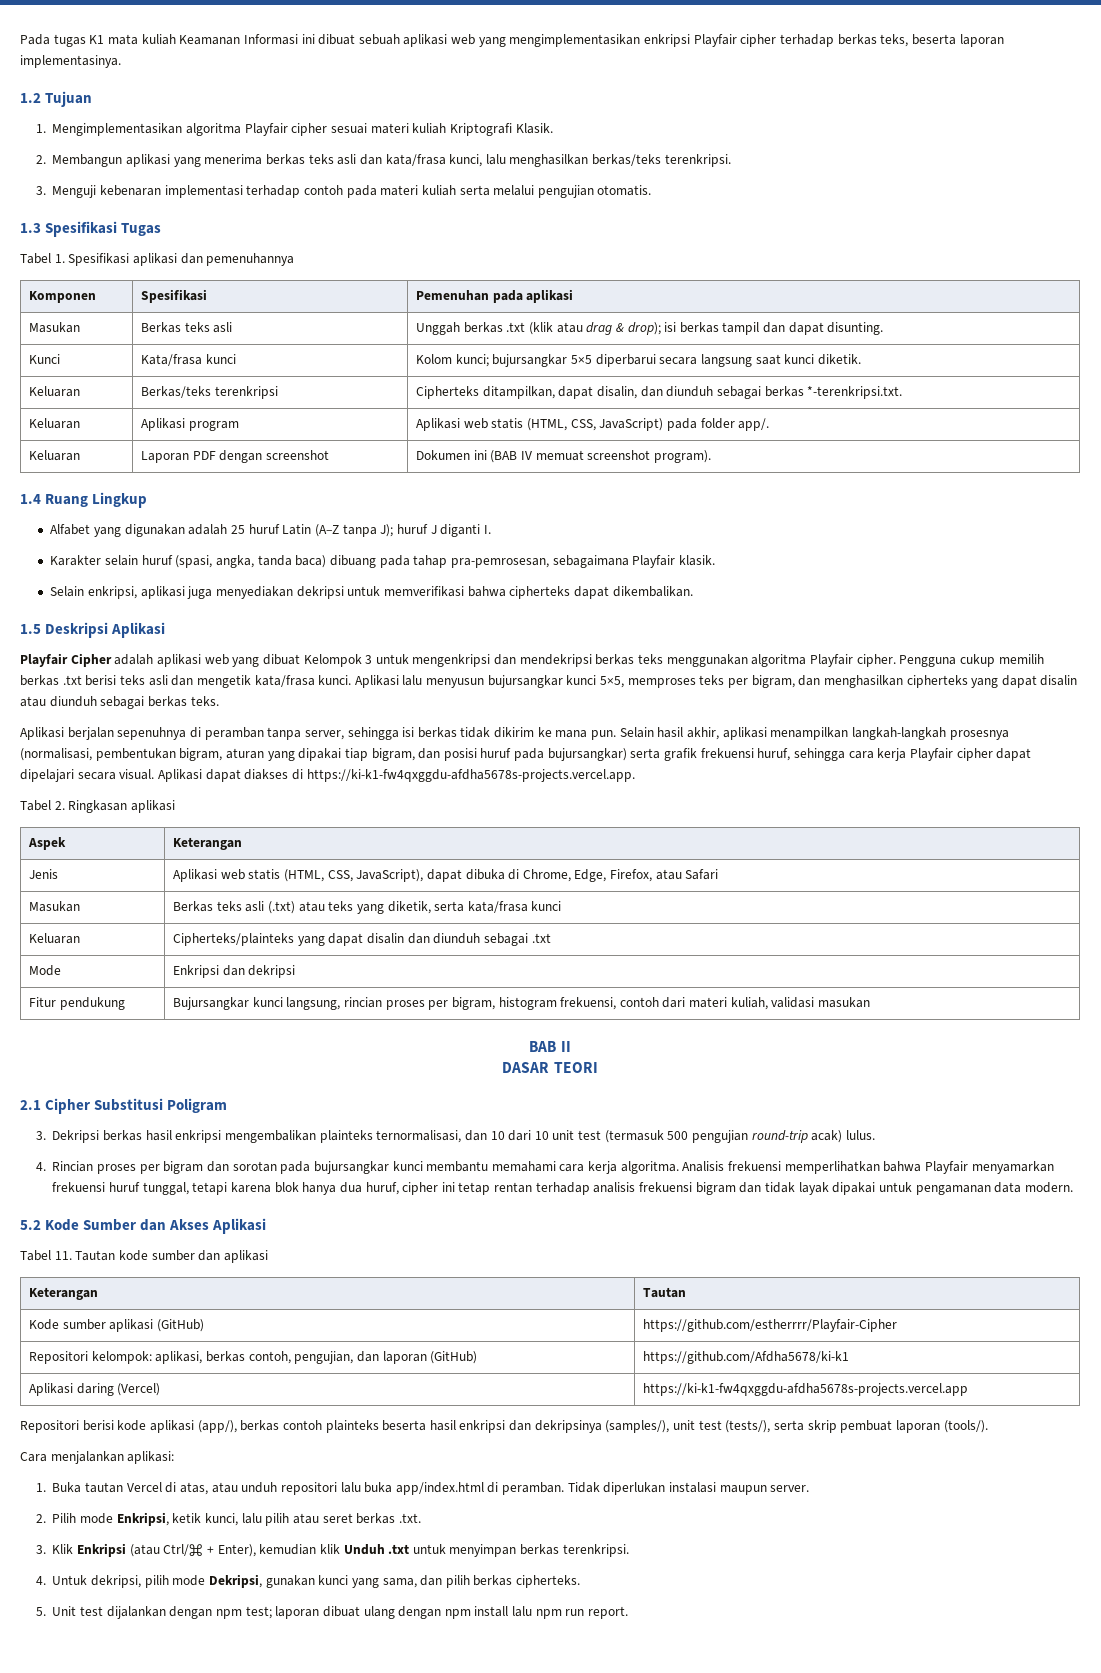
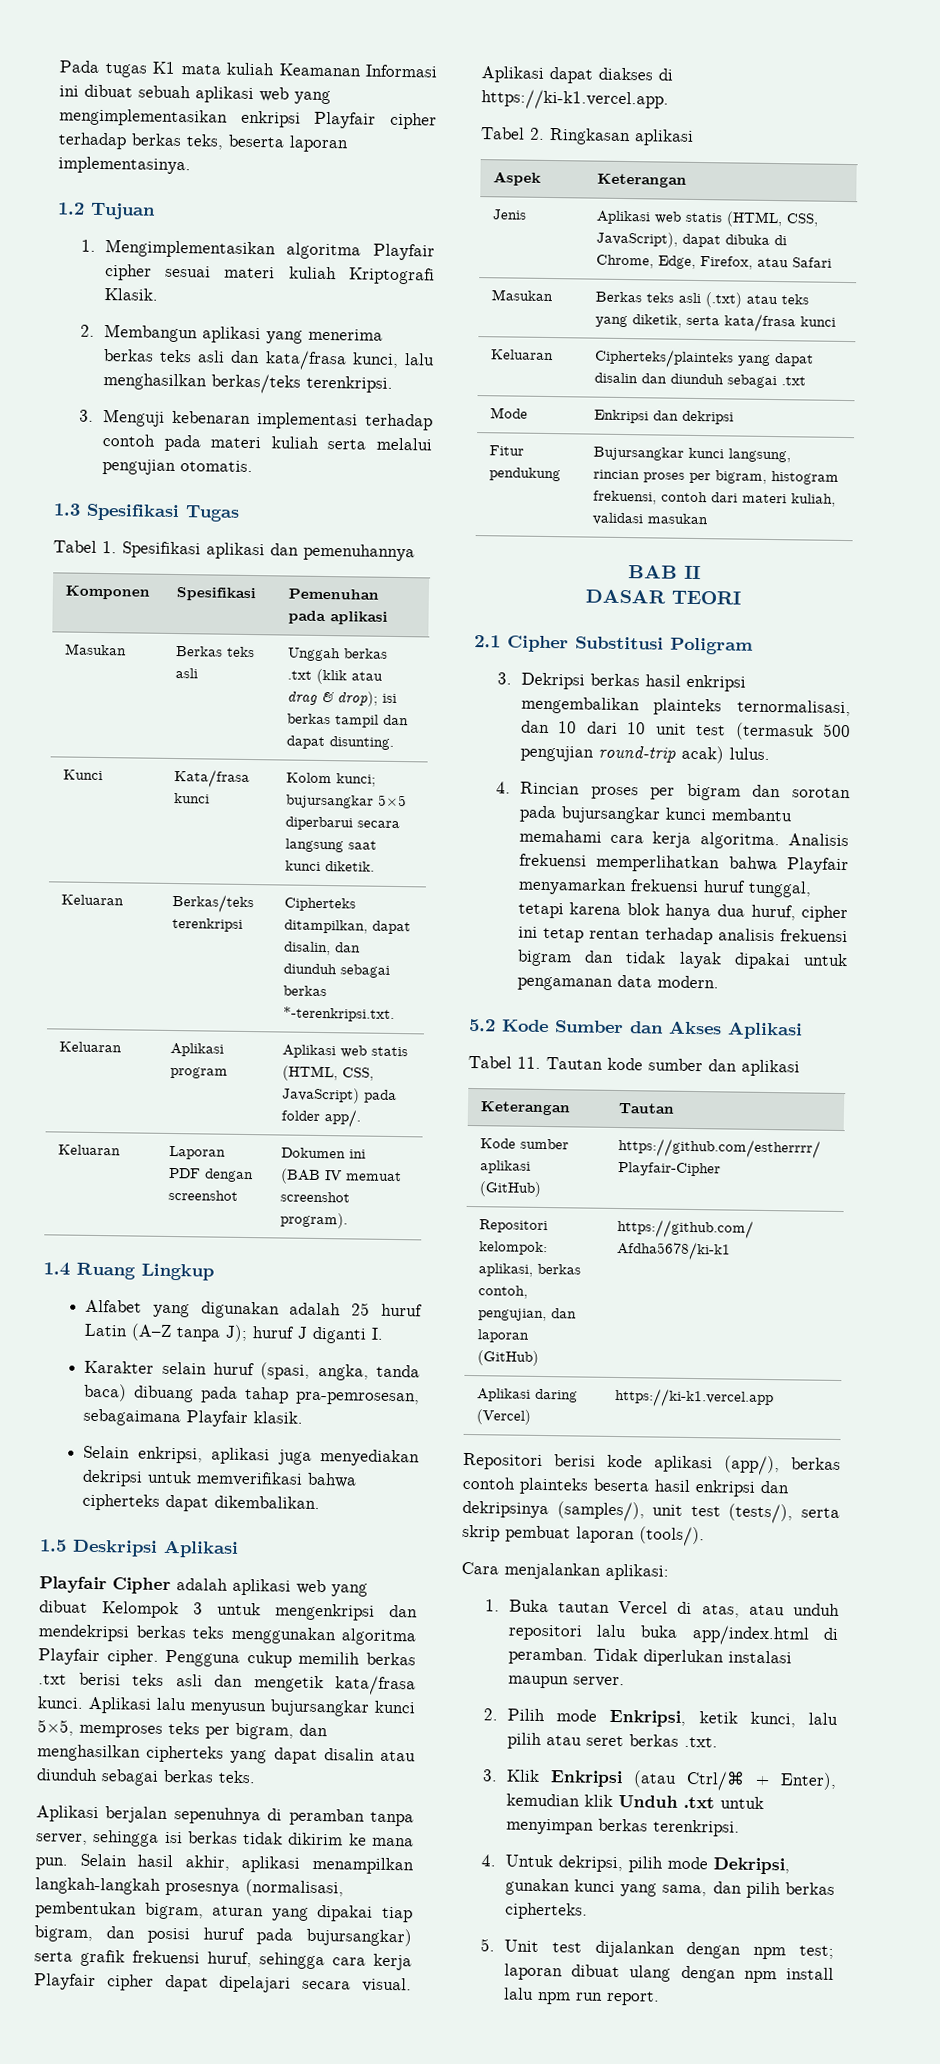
[306,769,635,782] https://ki-k1-fw4qxggdu-afdha5678s-projects.vercel.app. -> [481,89,669,111] https://ki-k1.vercel.app.
[643,1383,969,1396] https://ki-k1-fw4qxggdu-afdha5678s-projects.vercel.app -> [614,1387,775,1409] https://ki-k1.vercel.app

